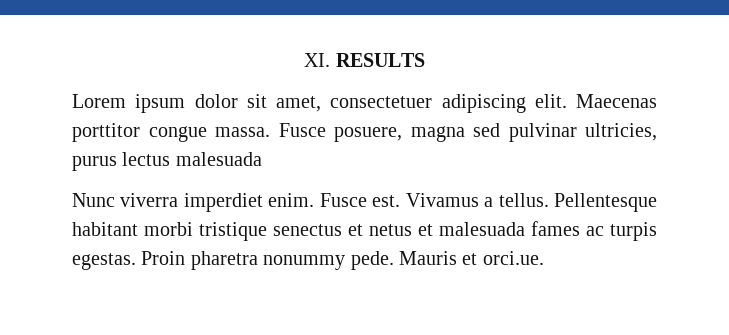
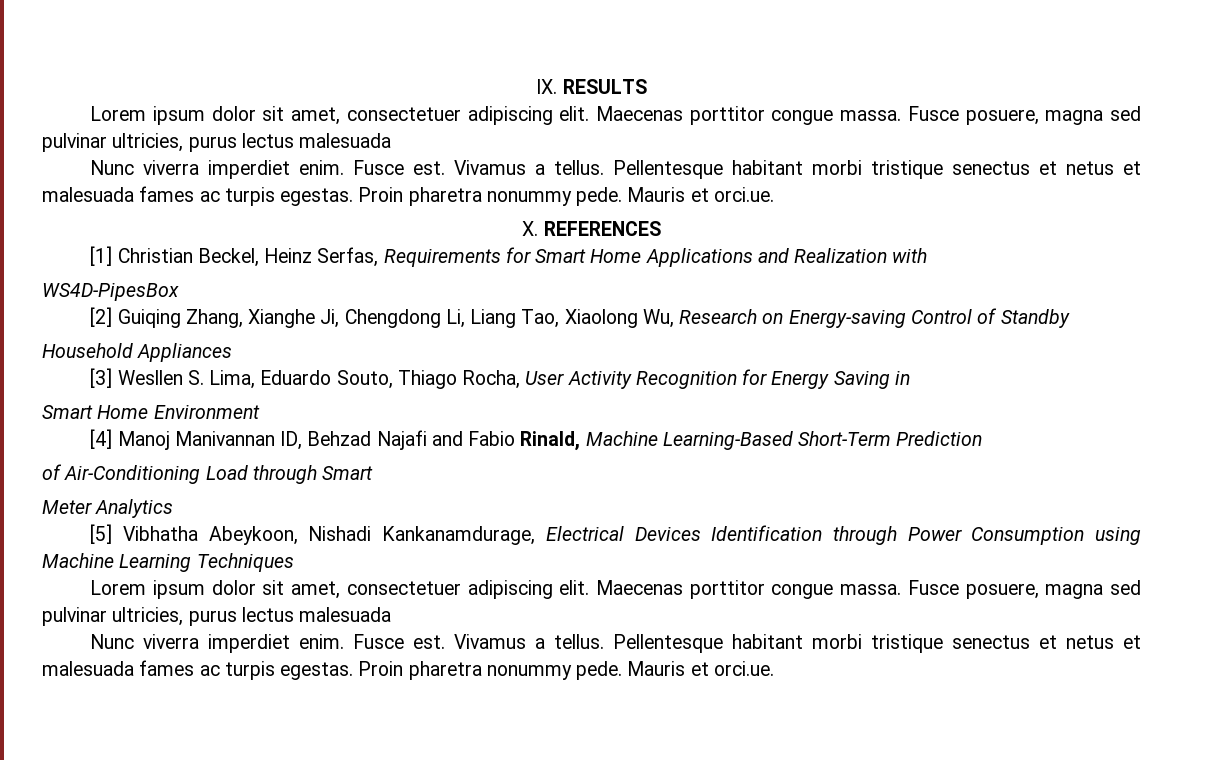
[304,53,331,67] XI. -> [536,79,558,94] IX.
(544, 258) none -> [522,221,661,236] [90,246,928,267] [42,283,179,301] [90,307,1070,328] [42,343,233,362] [90,368,911,389] [42,405,260,419] [90,429,983,451] [42,464,374,484] [42,499,174,518] [90,524,1141,545] [42,553,294,572] [90,580,1142,599] [42,607,392,626] [90,634,1142,653] [42,660,774,680] // X. REFERENCES // [1] Christian Beckel, Heinz Serfas, Requirements for Smart Home Applications and Realization with // WS4D-PipesBox // [2] Guiqing Zhang, Xianghe Ji, Chengdong Li, Liang Tao, Xiaolong Wu, Research on Energy-saving Control of Standby // Household Appliances // [3] Wesllen S. Lima, Eduardo Souto, Thiago Rocha, User Activity Recognition for Energy Saving in // Smart Home Environment // [4] Manoj Manivannan ID, Behzad Najafi and Fabio Rinald, Machine Learning-Based Short-Term Prediction // of Air-Conditioning Load through Smart // Meter Analytics // [5] Vibhatha Abeykoon, Nishadi Kankanamdurage, Electrical Devices Identification through Power Consumption using Machine Learning Techniques // Lorem ipsum dolor sit amet, consectetuer adipiscing elit. Maecenas porttitor congue massa. Fusce posuere, magna sed pulvinar ultricies, purus lectus malesuada // Nunc viverra imperdiet enim. Fusce est. Vivamus a tellus. Pellentesque habitant morbi tristique senectus et netus et malesuada fames ac turpis egestas. Proin pharetra nonummy pede. Mauris et orci.ue.

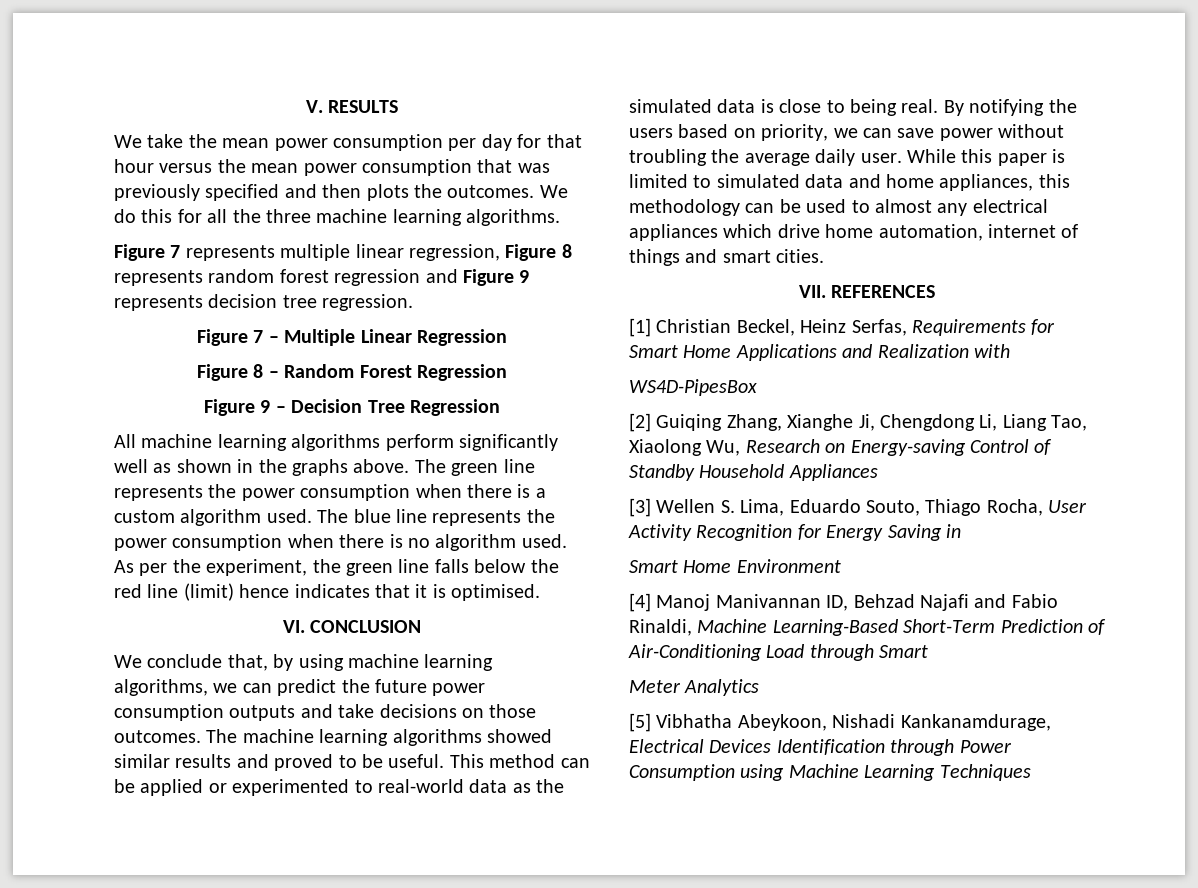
[536,79,558,94] IX. -> [305,100,323,113] V.
[90,106,1142,125] [42,133,392,152] [90,160,1142,179] [42,186,774,206] [522,221,539,236] Lorem ipsum dolor sit amet, consectetuer adipiscing elit. Maecenas porttitor congue massa. Fusce posuere, magna sed pulvinar ultricies, purus lectus malesuada // Nunc viverra imperdiet enim. Fusce est. Vivamus a tellus. Pellentesque habitant morbi tristique senectus et netus et malesuada fames ac turpis egestas. Proin pharetra nonummy pede. Mauris et orci.ue. // X. -> [114,134,582,151] [114,159,550,176] [114,184,568,201] [114,209,561,226] [114,244,572,261] [114,269,530,286] [114,294,414,311] [197,329,507,346] [197,364,507,381] [204,399,500,416] [114,434,558,451] [114,459,535,476] [114,484,546,501] [114,509,555,526] [114,534,567,551] [114,559,559,576] [114,583,541,601] [282,620,422,633] [114,654,494,671] [114,679,486,696] [114,704,537,721] [114,729,552,746] [114,754,590,771] [114,779,565,796] [629,99,1077,116] [629,124,1065,141] [629,149,1066,166] [629,174,1070,191] [629,199,1048,216] [629,224,1079,241] [629,249,825,266] [798,285,826,298] We take the mean power consumption per day for that hour versus the mean power consumption that was previously specified and then plots the outcomes. We do this for all the three machine learning algorithms. // Figure 7 represents multiple linear regression, Figure 8 represents random forest regression and Figure 9 represents decision tree regression. // Figure 7 – Multiple Linear Regression // Figure 8 – Random Forest Regression // Figure 9 – Decision Tree Regression // All machine learning algorithms perform significantly well as shown in the graphs above. The green line represents the power consumption when there is a custom algorithm used. The blue line represents the power consumption when there is no algorithm used. As per the experiment, the green line falls below the red line (limit) hence indicates that it is optimised. // VI. CONCLUSION // We conclude that, by using machine learning algorithms, we can predict the future power consumption outputs and take decisions on those outcomes. The machine learning algorithms showed similar results and proved to be useful. This method can be applied or experimented to real-world data as the simulated data is close to being real. By notifying the users based on priority, we can save power without troubling the average daily user. While this paper is limited to simulated data and home appliances, this methodology can be used to almost any electrical appliances which drive home automation, internet of things and smart cities. // VII.
(1070, 318) // -> (695, 472) none
[117,370,183,385] Wesllen -> [656,499,716,513] Wellen
[520,431,581,451] Rinald, -> [629,619,692,636] Rinaldi,
(983, 438) // -> (1083, 626) none
[90,580,1142,599] [42,607,392,626] [90,634,1142,653] [42,660,774,680] // Lorem ipsum dolor sit amet, consectetuer adipiscing elit. Maecenas porttitor congue massa. Fusce posuere, magna sed pulvinar ultricies, purus lectus malesuada // Nunc viverra imperdiet enim. Fusce est. Vivamus a tellus. Pellentesque habitant morbi tristique senectus et netus et malesuada fames ac turpis egestas. Proin pharetra nonummy pede. Mauris et orci.ue. -> (1031, 772) none

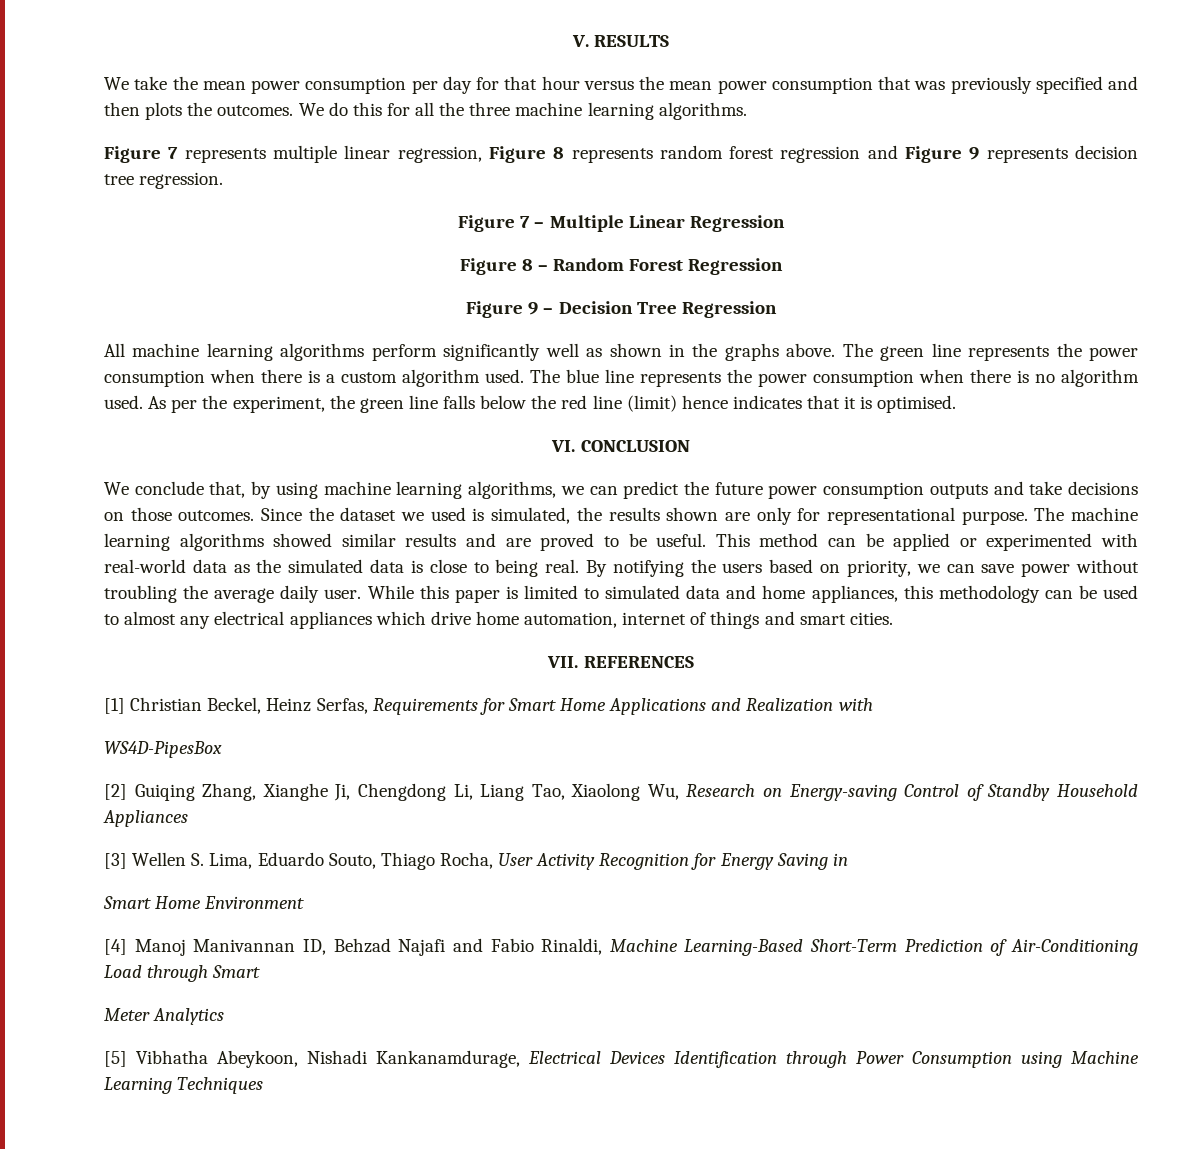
(201, 736) none -> [261,507,1028,525] Since the dataset we used is simulated, the results shown are only for representational purpose.
(269, 761) none -> [505,538,531,547] are
[354,780,373,793] to -> [1100,533,1138,547] with

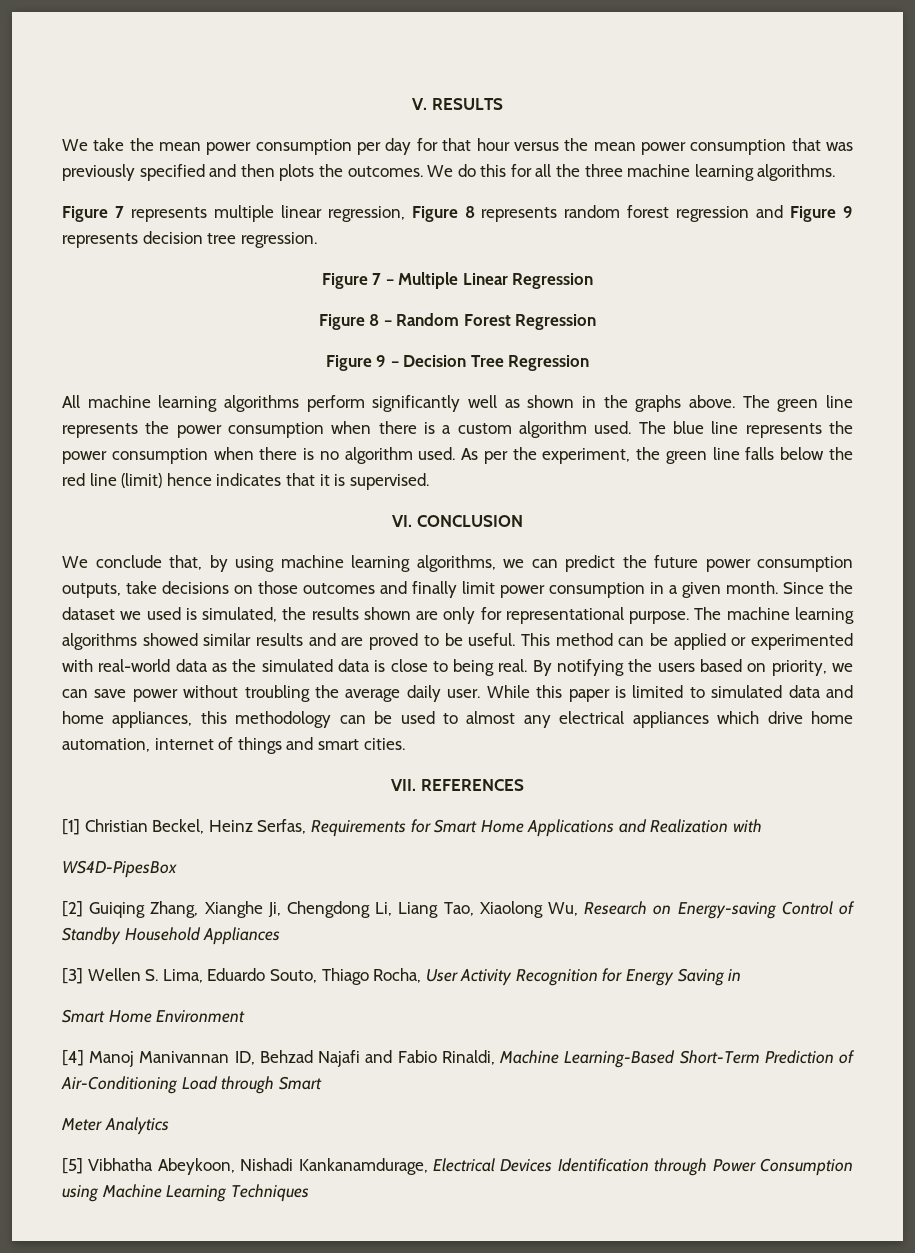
[877,395,957,413] optimised. -> [349,473,429,490] supervised.
[929,481,1024,499] outputs and -> [62,583,121,598] outputs,
[178,510,255,521] outcomes. -> [303,581,778,598] outcomes and finally limit power consumption in a given month.

